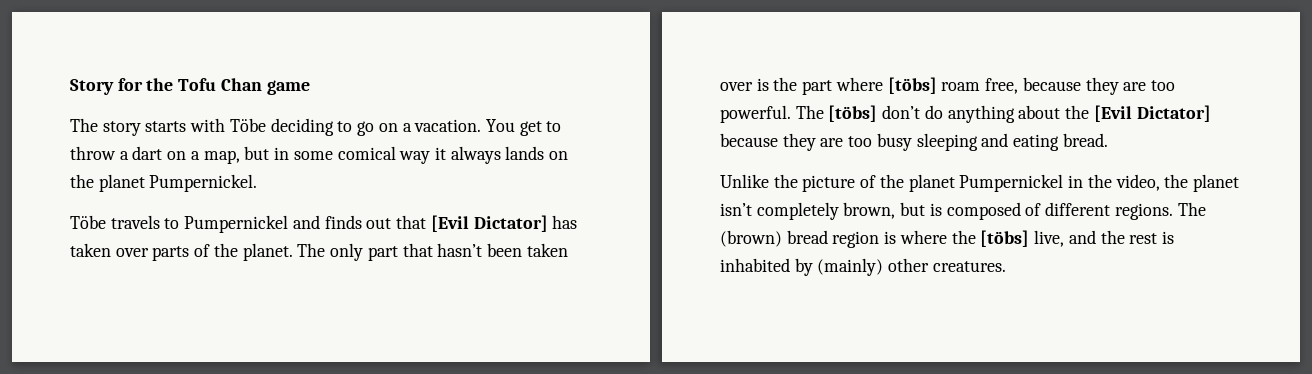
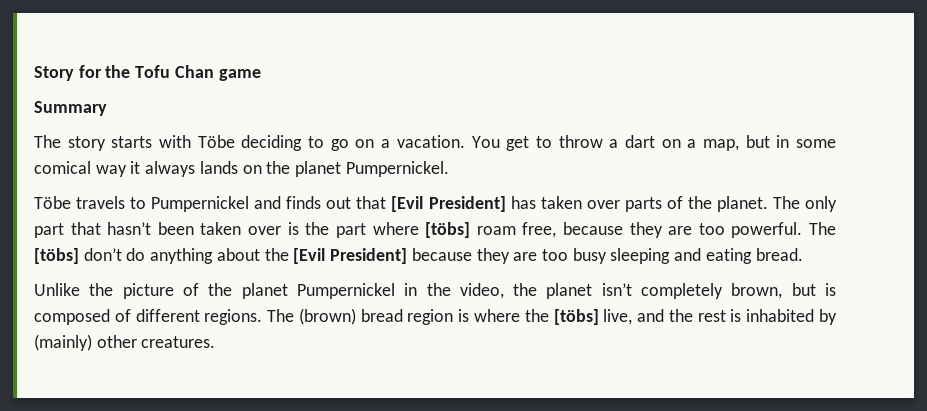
(310, 87) none -> [34,101,107,116] // Summary
[473,215,548,232] Dictator] -> [428,196,506,212] President]
[1136,105,1211,122] Dictator] -> [330,248,408,264] President]

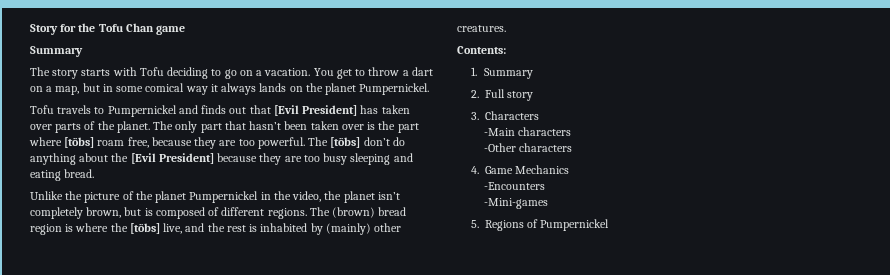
[197,135,235,148] Töbe -> [139,67,164,76] Tofu
[34,196,71,209] Töbe -> [30,105,54,114] Tofu
(216, 342) none -> [457,46,506,54] [470,67,534,79] [470,89,533,101] [470,111,539,120] [484,127,572,136] [484,143,573,152] [470,165,569,174] [484,182,546,190] [484,198,549,209] [470,219,609,231] // Contents: // 1. Summary // 2. Full story // 3. Characters // -Main characters // -Other characters // 4. Game Mechanics // -Encounters // -Mini-games // 5. Regions of Pumpernickel

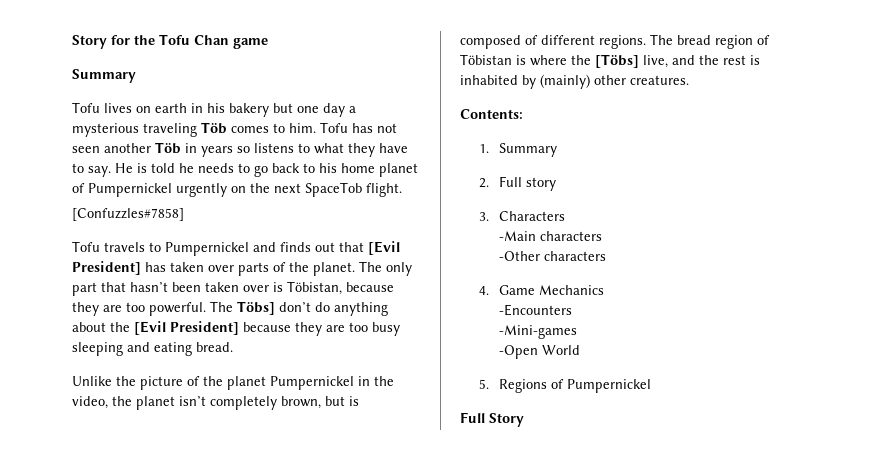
[30,67,433,79] [30,83,430,95] The story starts with Tofu deciding to go on a vacation. You get to throw a dart on a map, but in some comical way it always lands on the planet Pumpernickel. -> [72,102,356,117] [72,122,397,137] [72,142,408,157] [72,163,418,177] [72,182,402,197] [72,208,184,221] Tofu lives on earth in his bakery but one day a mysterious traveling Töb comes to him. Tofu has not seen another Töb in years so listens to what they have to say. He is told he needs to go back to his home planet of Pumpernickel urgently on the next SpaceTob flight. // [Confuzzles#7858]
[378,121,419,133] [29,137,149,148] the part where [töbs] roam free, -> [287,281,342,295] Töbistan,
[330,137,361,148] [töbs] -> [237,301,275,315] Töbs]
[332,207,376,218] (brown) -> (673, 39) none
(62, 229) none -> [757,35,770,45] [460,54,512,65] of Töbistan
[129,223,160,234] [töbs] -> [595,54,639,68] [Töbs]
(549, 203) none -> [498,345,580,359] // -Open World
(609, 225) none -> [460,412,524,427] // Full Story

